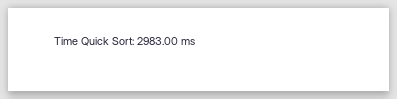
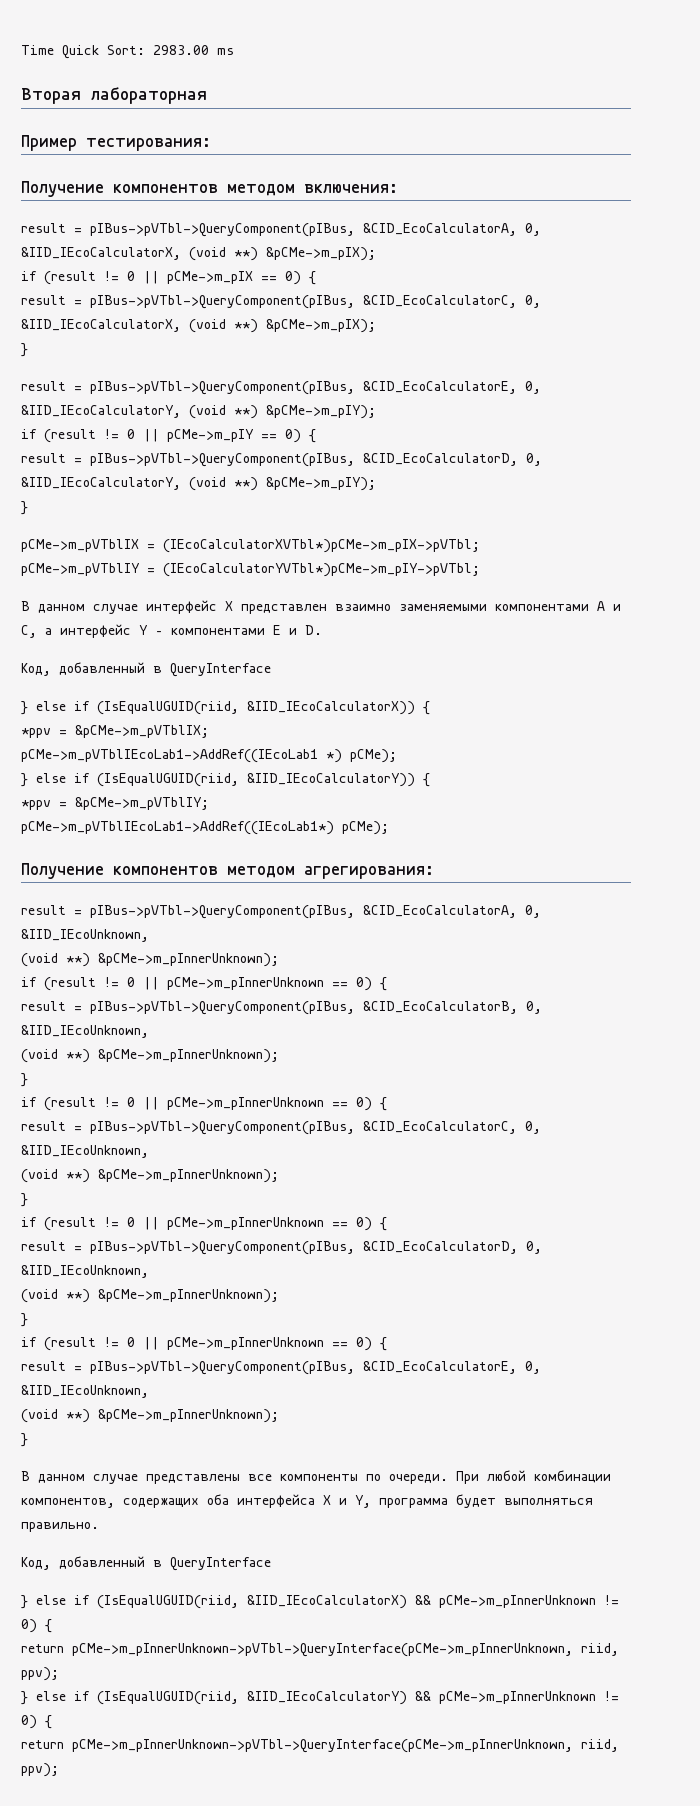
(195, 42) none -> [21,87,207,104] [21,135,211,151] [21,181,398,197] [21,223,541,237] [21,247,376,261] [21,271,316,285] [21,295,541,309] [21,319,376,333] [21,343,28,357] [21,381,541,395] [21,405,376,419] [21,429,316,443] [21,453,542,467] [21,477,376,491] [21,501,28,515] [21,539,480,553] [21,563,480,577] [21,600,621,614] [21,624,322,638] [21,662,271,677] [21,701,430,715] [21,725,209,738] [21,749,397,763] [21,773,430,787] [21,797,209,810] [21,821,389,835] [21,863,434,879] [21,905,541,919] [21,929,149,942] [21,953,279,967] [21,977,387,991] [21,1001,542,1015] [21,1025,149,1038] [21,1049,279,1063] [21,1073,28,1087] [21,1097,387,1111] [21,1121,541,1135] [21,1145,149,1158] [21,1169,279,1183] [21,1193,28,1207] [21,1217,387,1231] [21,1241,542,1255] [21,1265,149,1278] [21,1289,279,1303] [21,1313,28,1327] [21,1337,387,1351] [21,1361,541,1375] [21,1385,149,1398] [21,1409,279,1423] [21,1433,28,1447] [21,1470,611,1484] [21,1494,593,1508] [21,1522,99,1532] [21,1556,271,1571] [21,1595,619,1609] [21,1619,52,1633] [21,1643,619,1657] [21,1667,59,1681] [21,1691,619,1705] [21,1715,52,1729] [21,1739,619,1753] [21,1763,59,1777] // Вторая лабораторная // Пример тестирования: // Получение компонентов методом включения: // result = pIBus->pVTbl->QueryComponent(pIBus, &CID_EcoCalculatorA, 0, &IID_IEcoCalculatorX, (void **) &pCMe->m_pIX); // if (result != 0 || pCMe->m_pIX == 0) { // result = pIBus->pVTbl->QueryComponent(pIBus, &CID_EcoCalculatorC, 0, &IID_IEcoCalculatorX, (void **) &pCMe->m_pIX); // } // result = pIBus->pVTbl->QueryComponent(pIBus, &CID_EcoCalculatorE, 0, &IID_IEcoCalculatorY, (void **) &pCMe->m_pIY); // if (result != 0 || pCMe->m_pIY == 0) { // result = pIBus->pVTbl->QueryComponent(pIBus, &CID_EcoCalculatorD, 0, &IID_IEcoCalculatorY, (void **) &pCMe->m_pIY); // } // pCMe->m_pVTblIX = (IEcoCalculatorXVTbl*)pCMe->m_pIX->pVTbl; // pCMe->m_pVTblIY = (IEcoCalculatorYVTbl*)pCMe->m_pIY->pVTbl; // В данном случае интерфейс X представлен взаимно заменяемыми компонентами A и C, а интерфейс Y – компонентами E и D. // Код, добавленный в QueryInterface // } else if (IsEqualUGUID(riid, &IID_IEcoCalculatorX)) { // *ppv = &pCMe->m_pVTblIX; // pCMe->m_pVTblIEcoLab1->AddRef((IEcoLab1 *) pCMe); // } else if (IsEqualUGUID(riid, &IID_IEcoCalculatorY)) { // *ppv = &pCMe->m_pVTblIY; // pCMe->m_pVTblIEcoLab1->AddRef((IEcoLab1*) pCMe); // Получение компонентов методом агрегирования: // result = pIBus->pVTbl->QueryComponent(pIBus, &CID_EcoCalculatorA, 0, &IID_IEcoUnknown, // (void **) &pCMe->m_pInnerUnknown); // if (result != 0 || pCMe->m_pInnerUnknown == 0) { // result = pIBus->pVTbl->QueryComponent(pIBus, &CID_EcoCalculatorB, 0, &IID_IEcoUnknown, // (void **) &pCMe->m_pInnerUnknown); // } // if (result != 0 || pCMe->m_pInnerUnknown == 0) { // result = pIBus->pVTbl->QueryComponent(pIBus, &CID_EcoCalculatorC, 0, &IID_IEcoUnknown, // (void **) &pCMe->m_pInnerUnknown); // } // if (result != 0 || pCMe->m_pInnerUnknown == 0) { // result = pIBus->pVTbl->QueryComponent(pIBus, &CID_EcoCalculatorD, 0, &IID_IEcoUnknown, // (void **) &pCMe->m_pInnerUnknown); // } // if (result != 0 || pCMe->m_pInnerUnknown == 0) { // result = pIBus->pVTbl->QueryComponent(pIBus, &CID_EcoCalculatorE, 0, &IID_IEcoUnknown, // (void **) &pCMe->m_pInnerUnknown); // } // В данном случае представлены все компоненты по очереди. При любой комбинации компонентов, содержащих оба интерфейса X и Y, программа будет выполняться правильно. // Код, добавленный в QueryInterface // } else if (IsEqualUGUID(riid, &IID_IEcoCalculatorX) && pCMe->m_pInnerUnknown != 0) { // return pCMe->m_pInnerUnknown->pVTbl->QueryInterface(pCMe->m_pInnerUnknown, riid, ppv); // } else if (IsEqualUGUID(riid, &IID_IEcoCalculatorY) && pCMe->m_pInnerUnknown != 0) { // return pCMe->m_pInnerUnknown->pVTbl->QueryInterface(pCMe->m_pInnerUnknown, riid, ppv);

